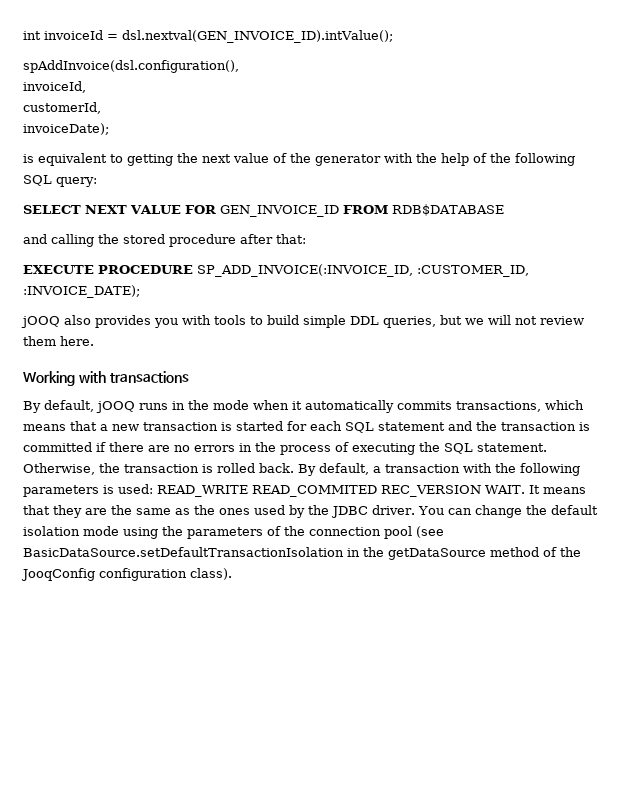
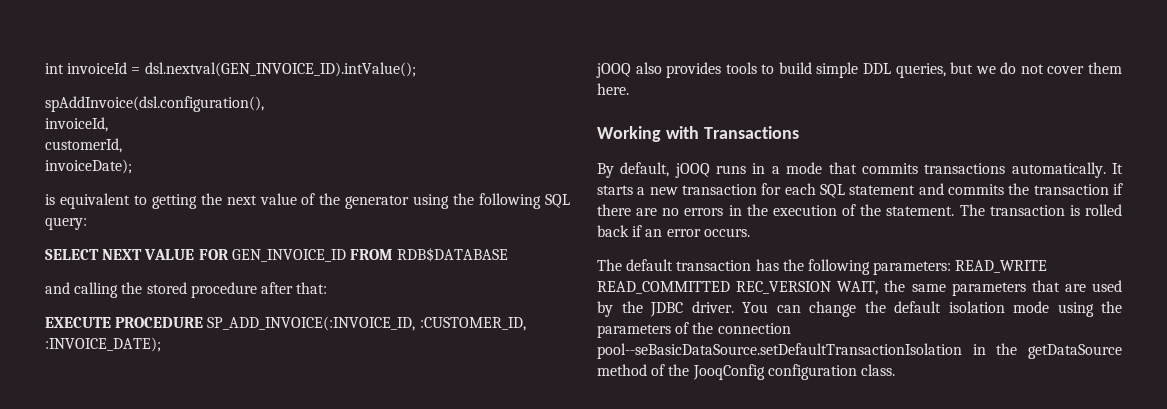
[384,153,487,166] with the help of -> [413,194,450,209] using
[154,315,211,328] you with -> (722, 70) none
[488,315,584,325] will not review -> [1000,62,1085,74] do not cover
[109,371,189,383] transactions -> [703,126,799,139] Transactions
[188,400,584,413] [23,421,97,431] the mode when it automatically commits transactions, which means that -> [771,162,1123,178] [597,185,633,195] a mode that commits transactions automatically. It starts
[221,421,283,431] is started -> (757, 189) none
[476,421,590,431] [23,442,92,452] the transaction is committed -> [948,183,1109,195] commits the transaction
[280,442,547,455] [23,463,580,476] [23,484,586,497] [23,505,250,518] process of executing the SQL statement. Otherwise, the transaction is rolled back. By default, a transaction with the following parameters is used: READ_WRITE READ_COMMITED REC_VERSION WAIT. It means that they are the same as the ones -> [772,204,1122,216] [597,225,750,237] [597,259,1048,275] [597,280,1086,296] execution of the statement. The transaction is rolled back if an error occurs. // The default transaction has the following parameters: READ_WRITE READ_COMMITTED REC_VERSION WAIT, the same parameters that are
[384,526,444,539] [23,547,344,557] pool (see BasicDataSource.setDefaultTransactionIsolation -> [597,343,962,359] pool--seBasicDataSource.setDefaultTransactionIsolation
[190,568,232,580] class). -> [860,364,895,376] class.

